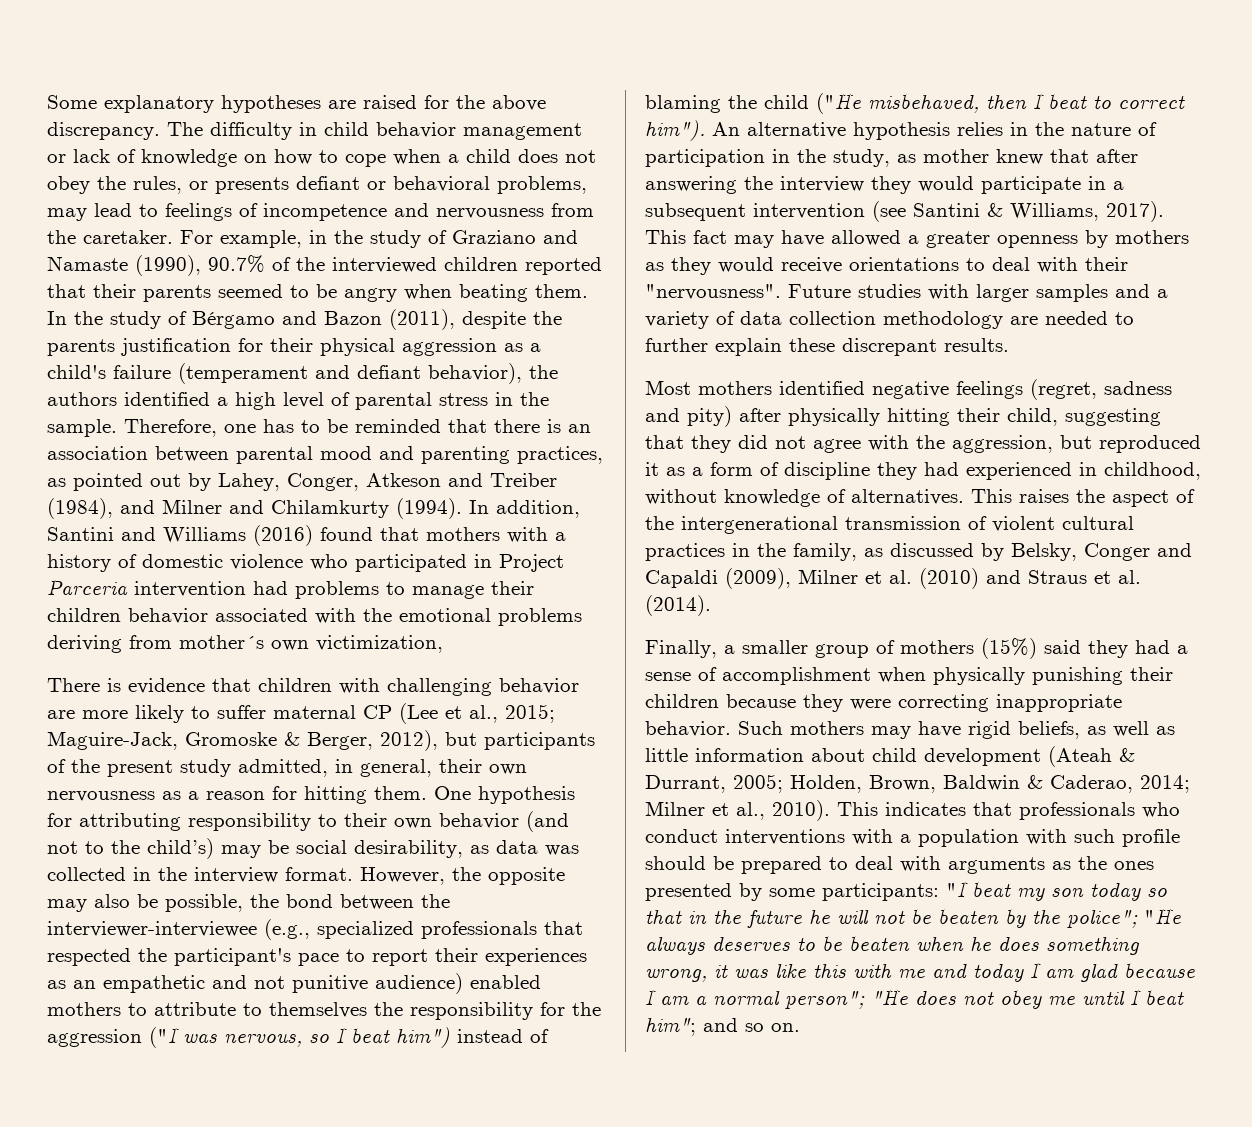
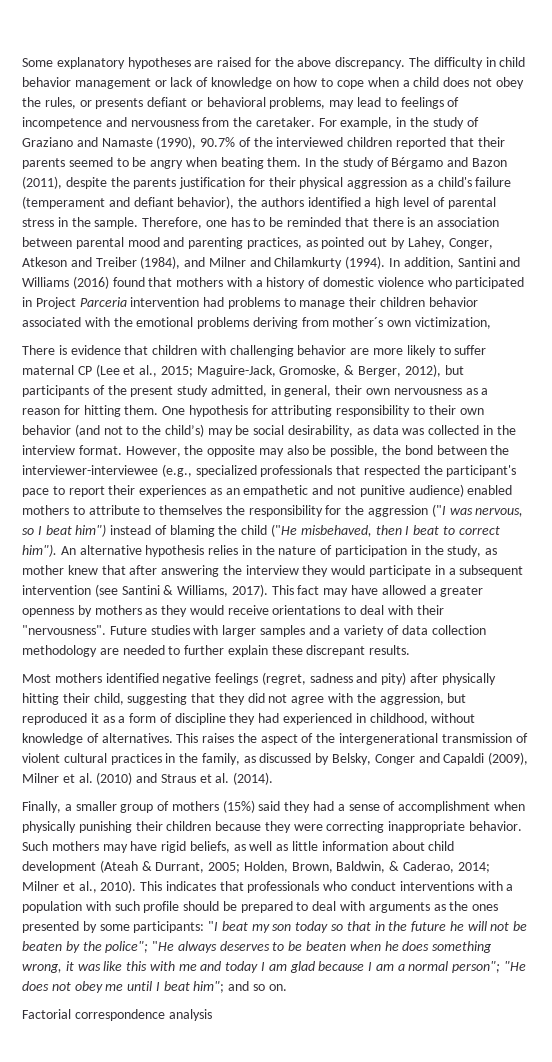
[185,732,277,746] Gromoske -> [279,365,341,377] Gromoske,
[943,775,1020,791] Baldwin -> [336,861,386,873] Baldwin,
(800, 1027) none -> [22,1009,212,1021] // Factorial correspondence analysis

